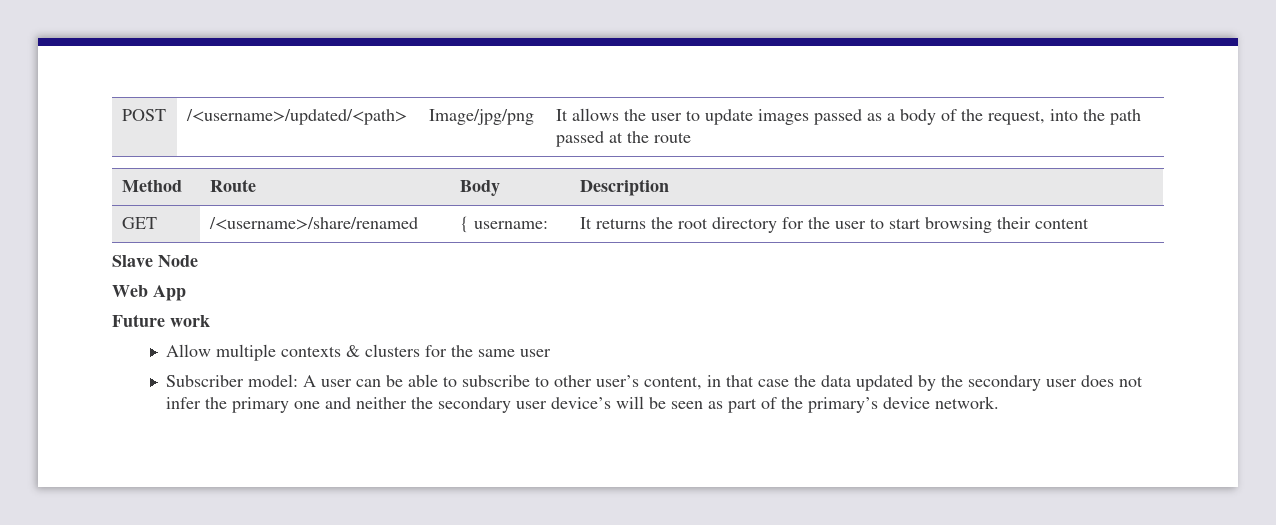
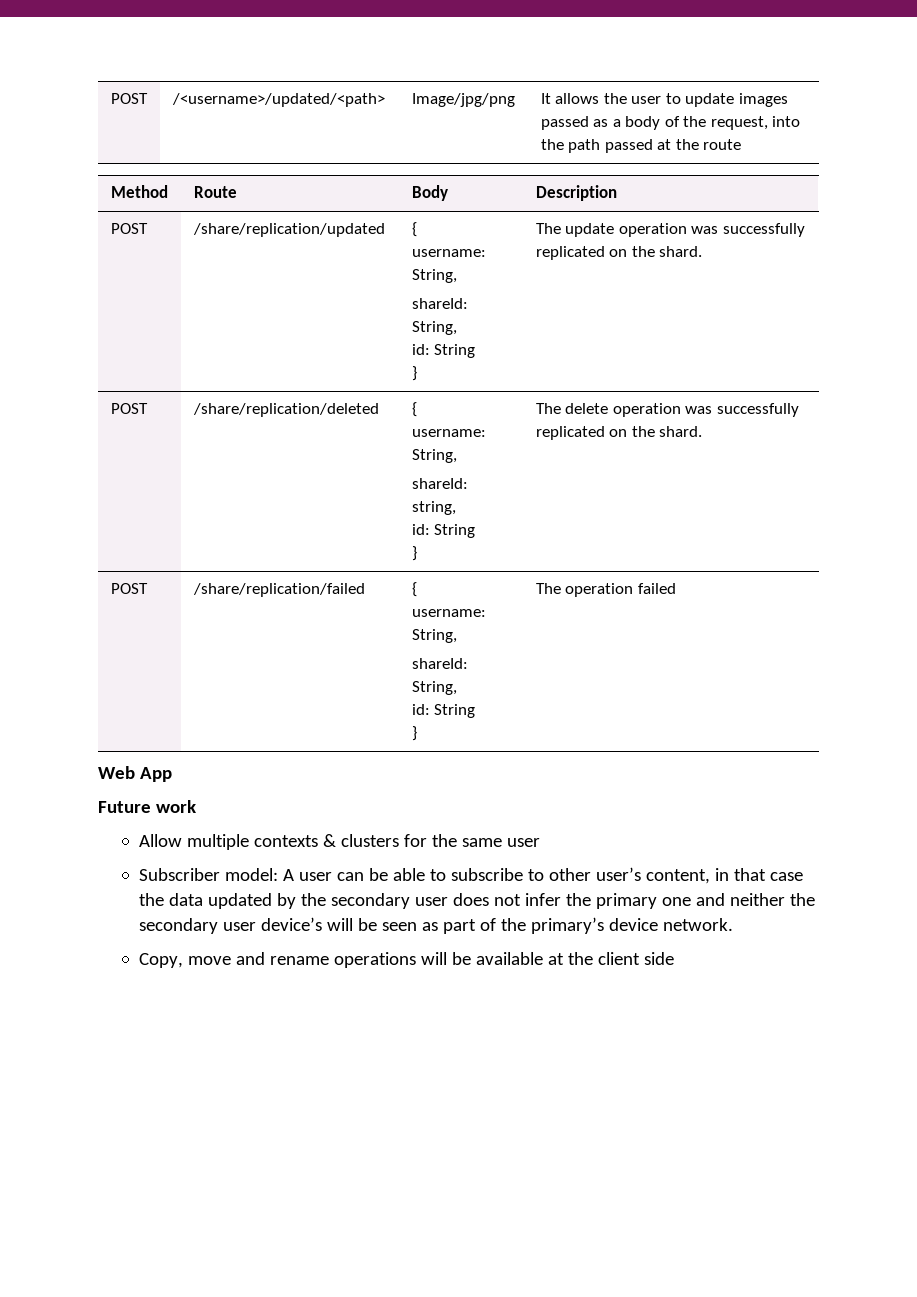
[122,217,158,229] [209,217,419,230] [460,216,549,233] [580,217,1090,233] [112,255,198,267] GET | /<username>/share/renamed | { username: | It returns the root directory for the user to start browsing their content // Slave Node -> [110,223,148,234] [192,223,385,237] [411,222,417,237] [411,249,486,257] [411,269,457,283] [411,298,468,309] [411,321,457,335] [411,344,476,358] [411,366,417,381] [535,223,805,237] [535,246,703,260] [110,403,148,414] [192,403,379,417] [411,402,417,417] [411,429,486,437] [411,449,457,463] [411,478,468,489] [411,501,456,515] [411,524,476,538] [411,546,417,561] [535,403,799,417] [535,426,703,440] [110,583,148,594] [192,583,365,597] [411,582,417,597] [411,609,486,617] [411,629,457,643] [411,658,468,669] [411,681,457,695] [411,704,476,718] [411,726,417,741] [535,583,676,597] POST | /share/replication/updated | { // username: String, // shareId: String, // id: String // } | The update operation was successfully replicated on the shard. // POST | /share/replication/deleted | { // username: String, // shareId: string, // id: String // } | The delete operation was successfully replicated on the shard. // POST | /share/replication/failed | { // username: String, // shareId: String, // id: String // } | The operation failed
(1000, 402) none -> [138,952,674,968] // Copy, move and rename operations will be available at the client side

